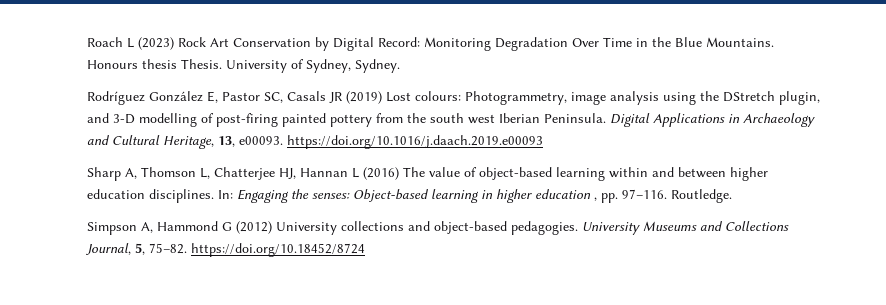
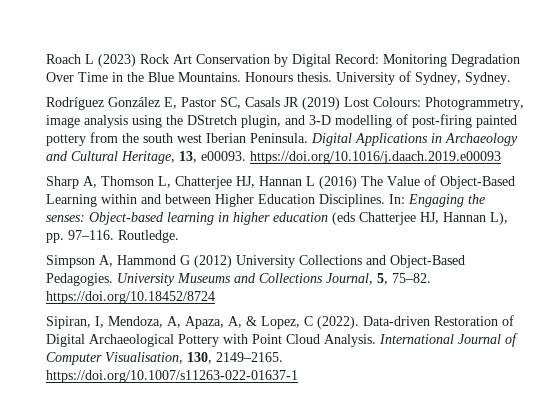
[141,59,222,69] thesis Thesis. -> [296,72,332,82] thesis.
[414,91,461,101] colours: -> [372,97,421,107] Colours:
[428,167,768,181] [86,189,214,203] value of object-based learning within and between higher education disciplines. -> [386,175,515,189] [45,194,385,207] Value of Object-Based Learning within and between Higher Education Disciplines.
[593,197,597,201] , -> [331,212,508,225] (eds Chatterjee HJ, Hannan L),
[340,221,578,235] collections and object-based pedagogies. -> [298,255,465,268] [45,273,113,286] Collections and Object-Based Pedagogies.
(365, 250) none -> [45,315,514,329] [45,333,518,347] [45,352,283,365] [45,370,298,383] // Sipiran, I, Mendoza, A, Apaza, A, & Lopez, C (2022). Data-driven Restoration of Digital Archaeological Pottery with Point Cloud Analysis. International Journal of Computer Visualisation, 130, 2149–2165. https://doi.org/10.1007/s11263-022-01637-1

